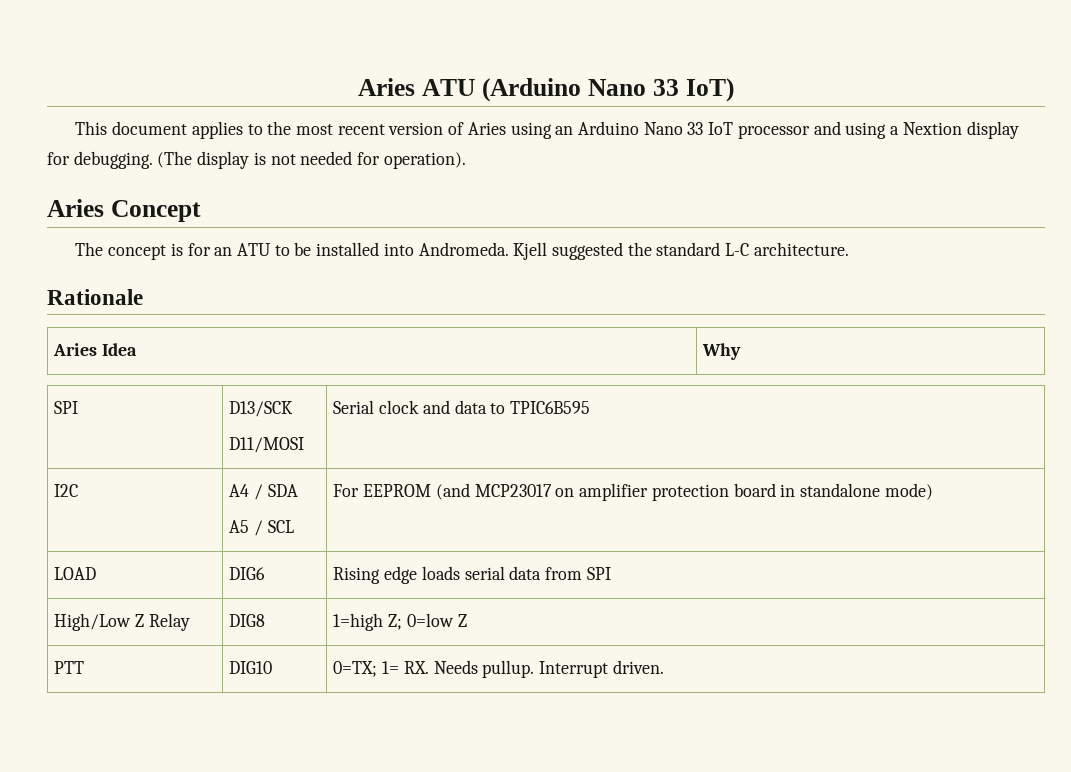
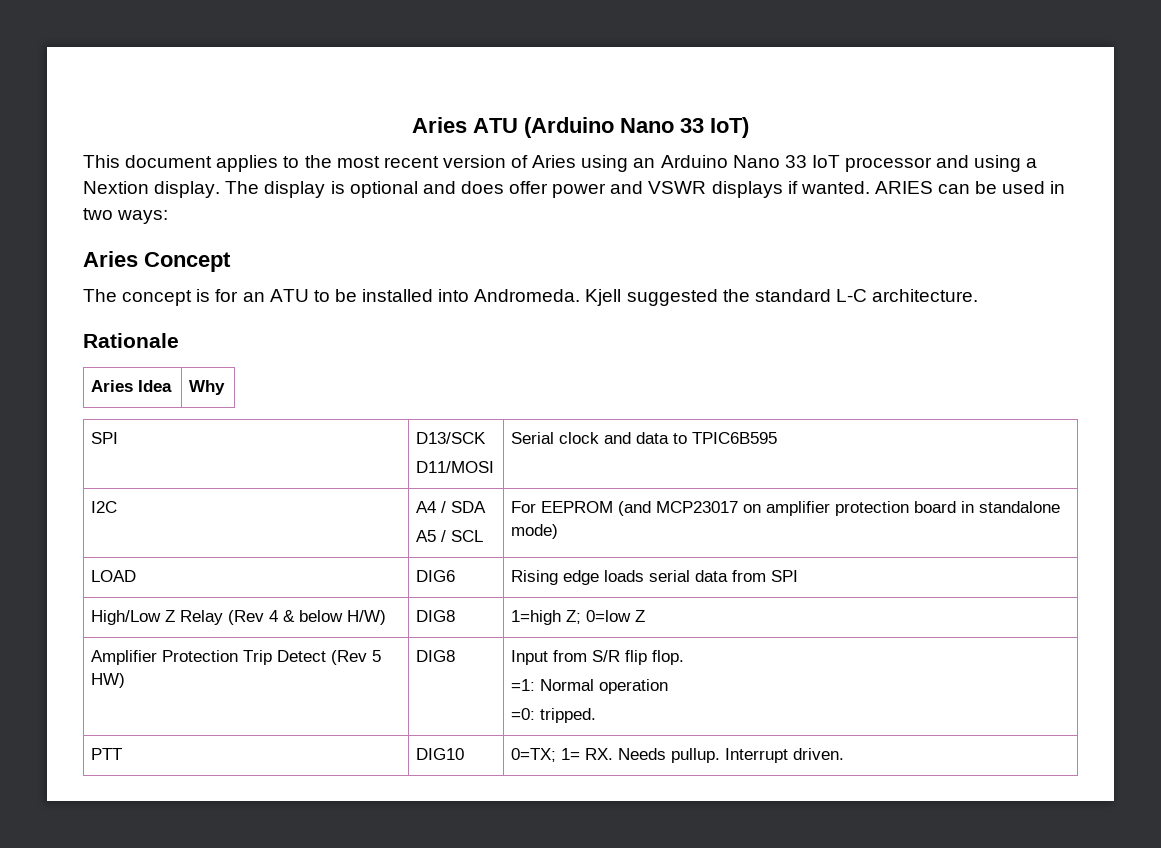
[966,121,1019,139] [47,151,466,169] display for debugging. (The display is not needed for operation). -> [154,181,1066,198] [83,208,169,224] display. The display is optional and does offer power and VSWR displays if wanted. ARIES can be used in two ways:
(190, 622) none -> [228,610,387,625] (Rev 4 & below H/W)
(467, 620) none -> [91,650,382,665] [91,673,126,688] [416,650,456,662] [511,650,685,665] [511,679,669,694] [511,708,597,723] // Amplifier Protection Trip Detect (Rev 5 HW) | DIG8 | Input from S/R flip flop. // =1: Normal operation // =0: tripped.

